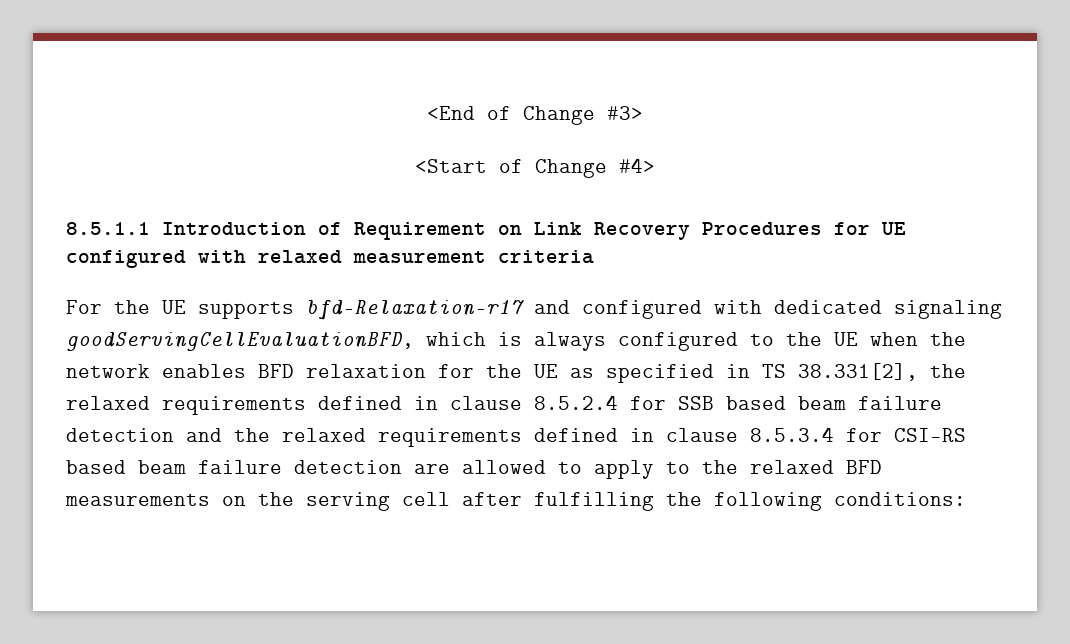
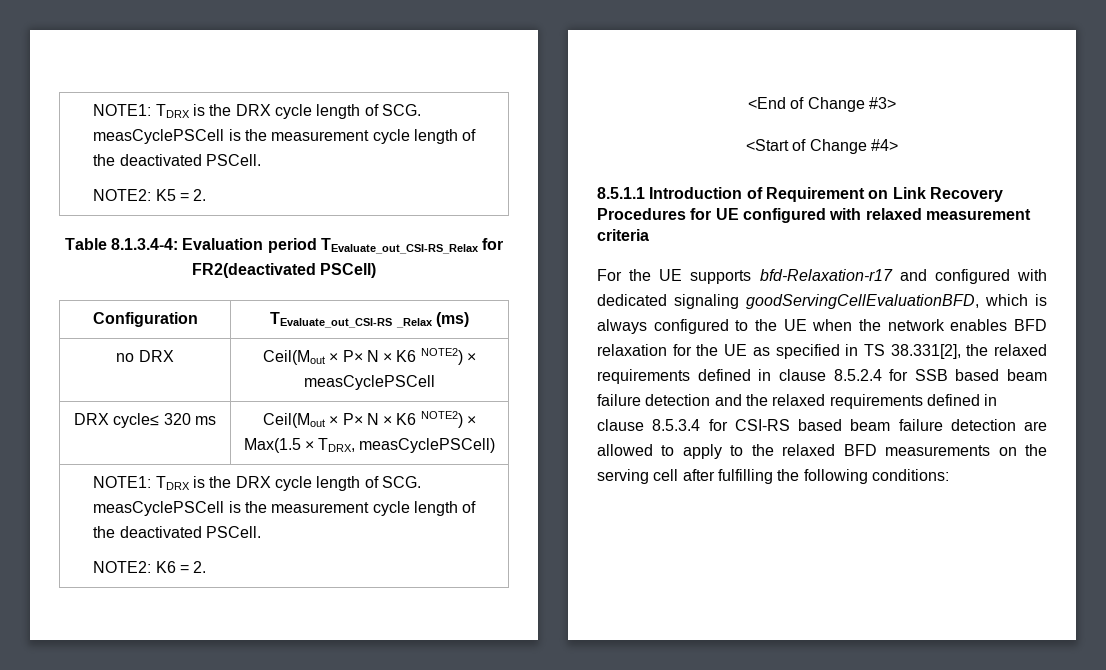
(427, 113) none -> [93,104,421,119] [93,129,477,144] [93,154,262,166] [93,189,207,201] [64,238,504,254] [191,263,377,278] [92,312,198,327] [270,312,469,328] [116,350,174,362] [262,348,477,365] [304,375,435,390] [74,413,216,428] [262,411,477,428] [243,438,496,453] [93,476,421,491] [93,501,477,516] [93,526,262,538] [93,561,207,573] NOTE1: TDRX is the DRX cycle length of SCG. measCyclePSCell is the measurement cycle length of the deactivated PSCell. // NOTE2: K5 = 2. // Table 8.1.3.4-4: Evaluation period TEvaluate_out_CSI-RS_Relax for FR2(deactivated PSCell) // Configuration | TEvaluate_out_CSI-RS _Relax (ms) // no DRX | Ceil(Mout × P× N × K6 NOTE2) × measCyclePSCell // DRX cycle≤ 320 ms | Ceil(Mout × P× N × K6 NOTE2) × Max(1.5 × TDRX, measCyclePSCell) // NOTE1: TDRX is the DRX cycle length of SCG. measCyclePSCell is the measurement cycle length of the deactivated PSCell. // NOTE2: K6 = 2. //

